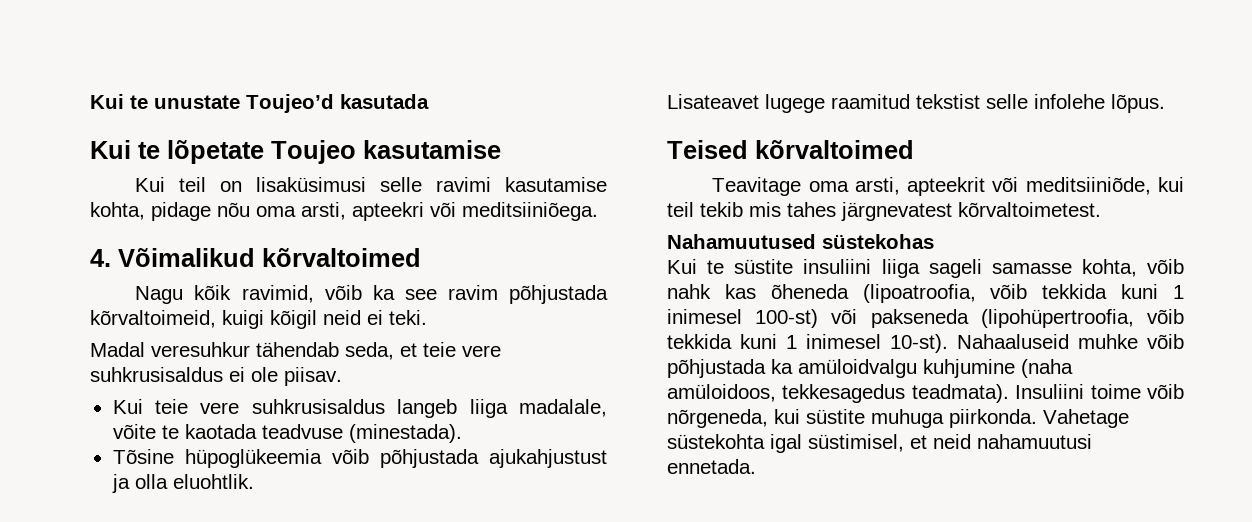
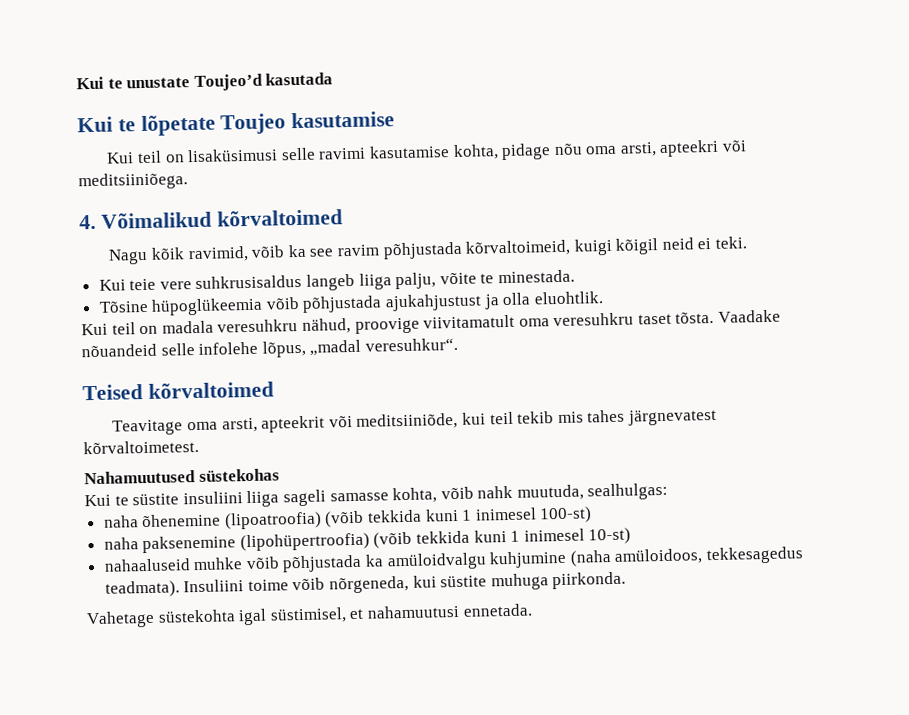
[90,342,501,360] [90,367,342,386] // Madal veresuhkur tähendab seda, et teie vere suhkrusisaldus ei ole piisav. -> (748, 242) none
[518,399,607,417] madalale, -> [395,272,437,290] palju,
[184,424,462,443] kaotada teadvuse (minestada). -> [498,269,576,284] minestada.
[667,94,1165,113] Lisateavet lugege raamitud tekstist selle infolehe lõpus. -> [81,309,782,336] [81,337,458,358] Kui teil on madala veresuhkru nähud, proovige viivitamatult oma veresuhkru taset tõsta. Vaadake nõuandeid selle infolehe lõpus, „madal veresuhkur“.
[724,284,1028,303] kas õheneda (lipoatroofia, võib -> [516,482,669,501] [103,510,365,530] muutuda, sealhulgas: // naha õhenemine (lipoatroofia) (võib
[831,309,1184,328] [667,334,1069,353] või pakseneda (lipohüpertroofia, võib tekkida kuni 1 inimesel 10-st). Nahaaluseid -> [103,527,632,554] [103,558,191,572] // naha paksenemine (lipohüpertroofia) (võib tekkida kuni 1 inimesel 10-st) // nahaaluseid
(1037, 418) none -> (627, 580) //
[933,434,971,449] neid -> (365, 614) none

